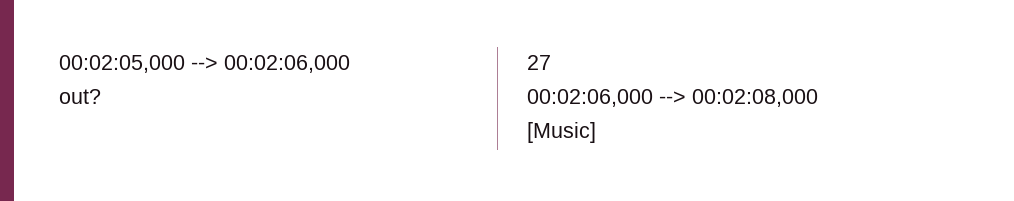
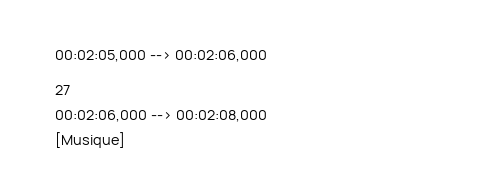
[59,89,101,104] // out? -> (267, 56) none
[527,122,596,143] [Music] -> [55,132,125,148] [Musique]

